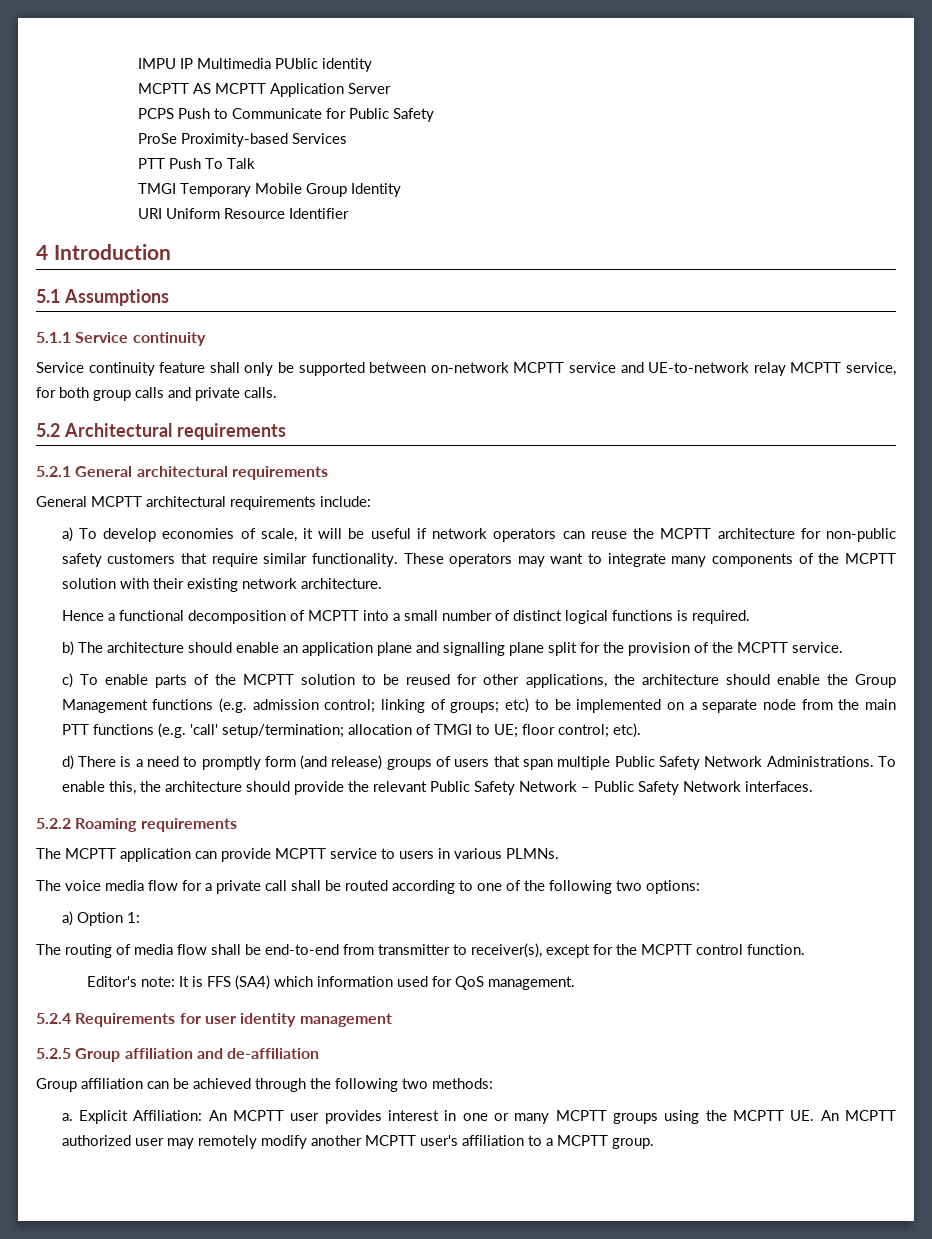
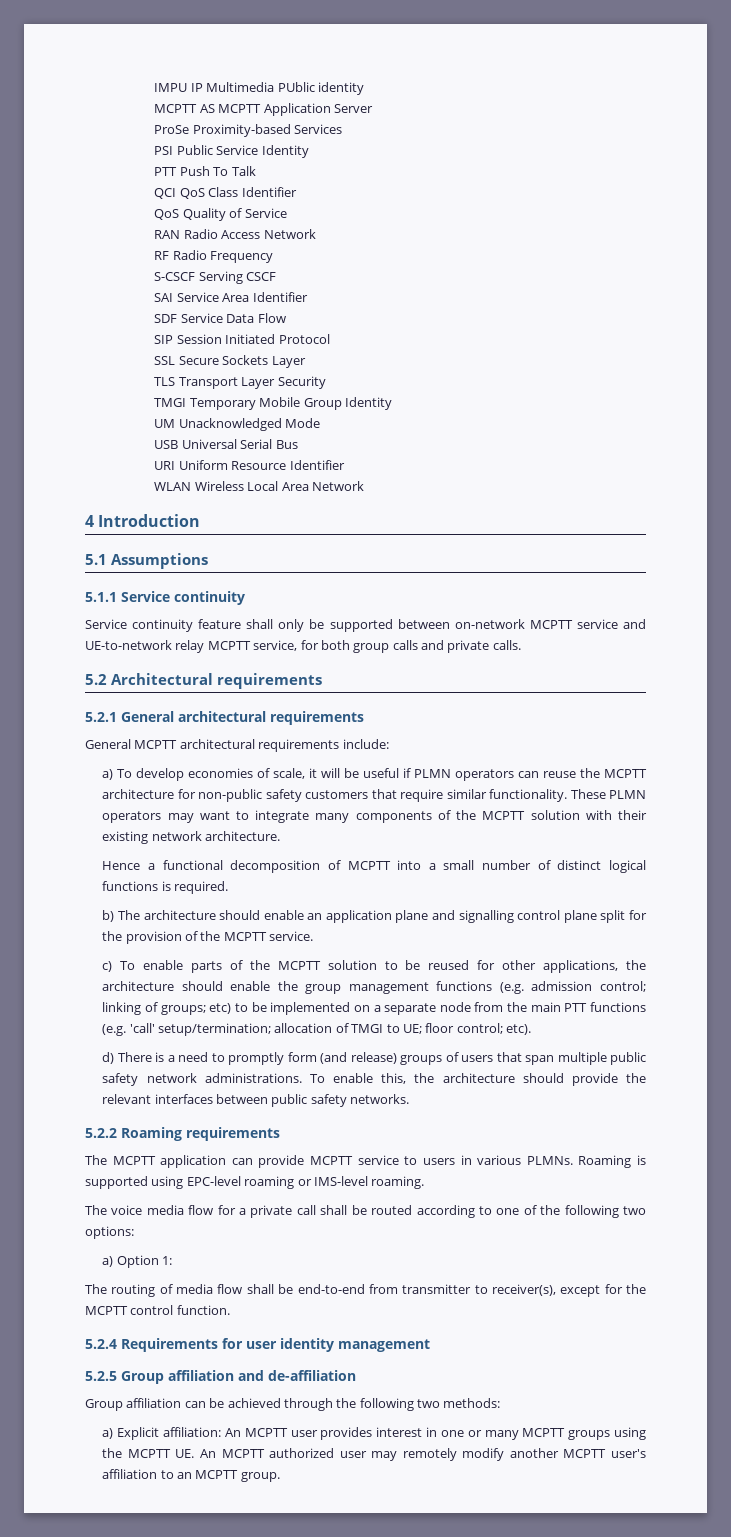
[138,108,435,122] // PCPS Push to Communicate for Public Safety -> (373, 108) none
(348, 138) none -> [154,145,309,158] // PSI Public Service Identity
(256, 163) none -> [154,187,297,199] [154,208,287,221] [154,229,316,239] [154,250,274,263] [154,271,277,284] [154,292,308,302] [154,313,286,323] [154,334,330,344] [154,355,306,368] [154,376,326,389] // QCI QoS Class Identifier // QoS Quality of Service // RAN Radio Access Network // RF Radio Frequency // S-CSCF Serving CSCF // SAI Service Area Identifier // SDF Service Data Flow // SIP Session Initiated Protocol // SSL Secure Sockets Layer // TLS Transport Layer Security
(402, 190) none -> [154,418,321,431] [154,439,298,449] // UM Unacknowledged Mode // USB Universal Serial Bus
(350, 213) none -> [154,481,364,491] // WLAN Wireless Local Area Network
[432,528,488,539] network -> [414,769,452,778] PLMN
(444, 558) none -> [609,790,646,799] PLMN
(505, 649) none -> [517,910,561,920] control
[855,674,896,688] [61,699,148,713] Group Management -> [305,982,429,994] group management
[614,756,874,770] Public Safety Network Administrations. -> [610,1052,646,1065] [102,1073,302,1086] public safety network administrations.
[429,781,813,795] Public Safety Network – Public Safety Network interfaces. -> [154,1094,410,1107] interfaces between public safety networks.
(559, 853) none -> [578,1155,647,1168] [85,1176,425,1189] Roaming is supported using EPC-level roaming or IMS-level roaming.
[87,975,576,990] // Editor's note: It is FFS (SA4) which information used for QoS management. -> (230, 1310) none
[61,1110,203,1124] a. Explicit Affiliation: -> [102,1427,222,1440] a) Explicit affiliation:
[545,1138,553,1146] a -> [177,1472,193,1479] an

